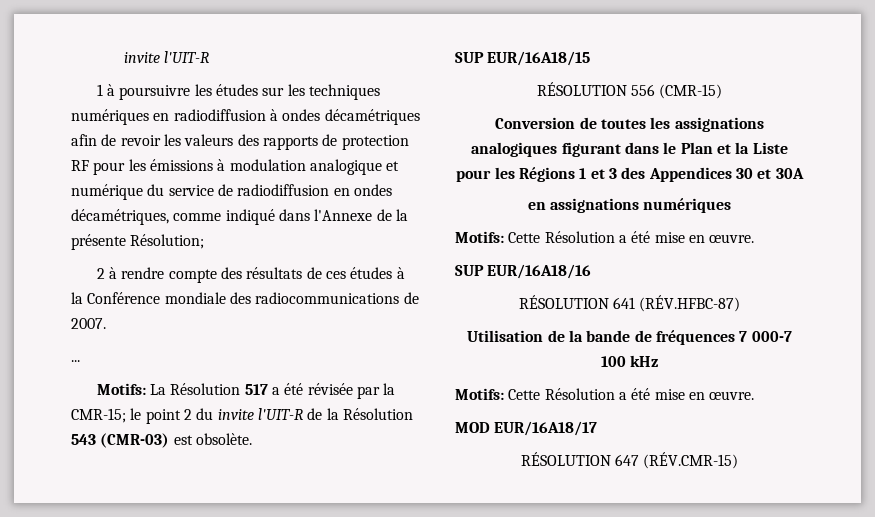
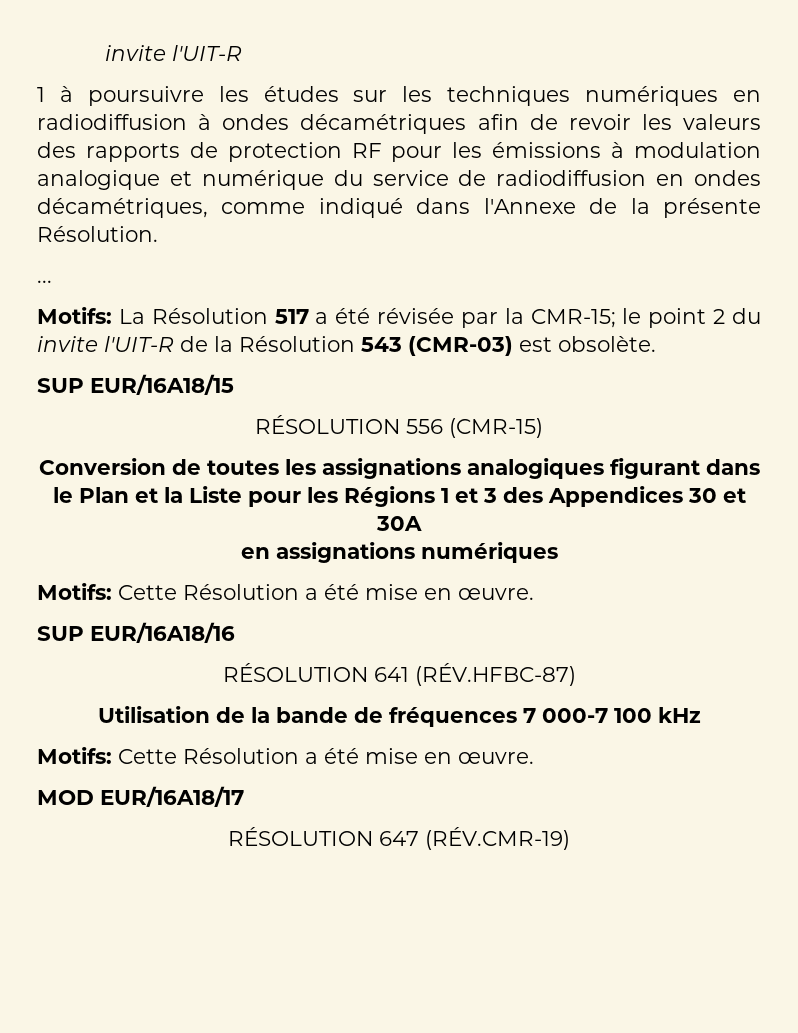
[130,234,205,249] [96,267,405,283] [71,292,419,304] [71,318,106,329] Résolution; // 2 à rendre compte des résultats de ces études à la Conférence mondiale des radiocommunications de 2007. -> [37,226,158,242] Résolution.
[643,452,739,469] (RÉV.CMR-15) -> [425,827,570,850] (RÉV.CMR-19)

